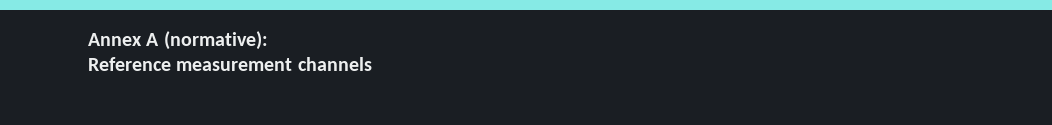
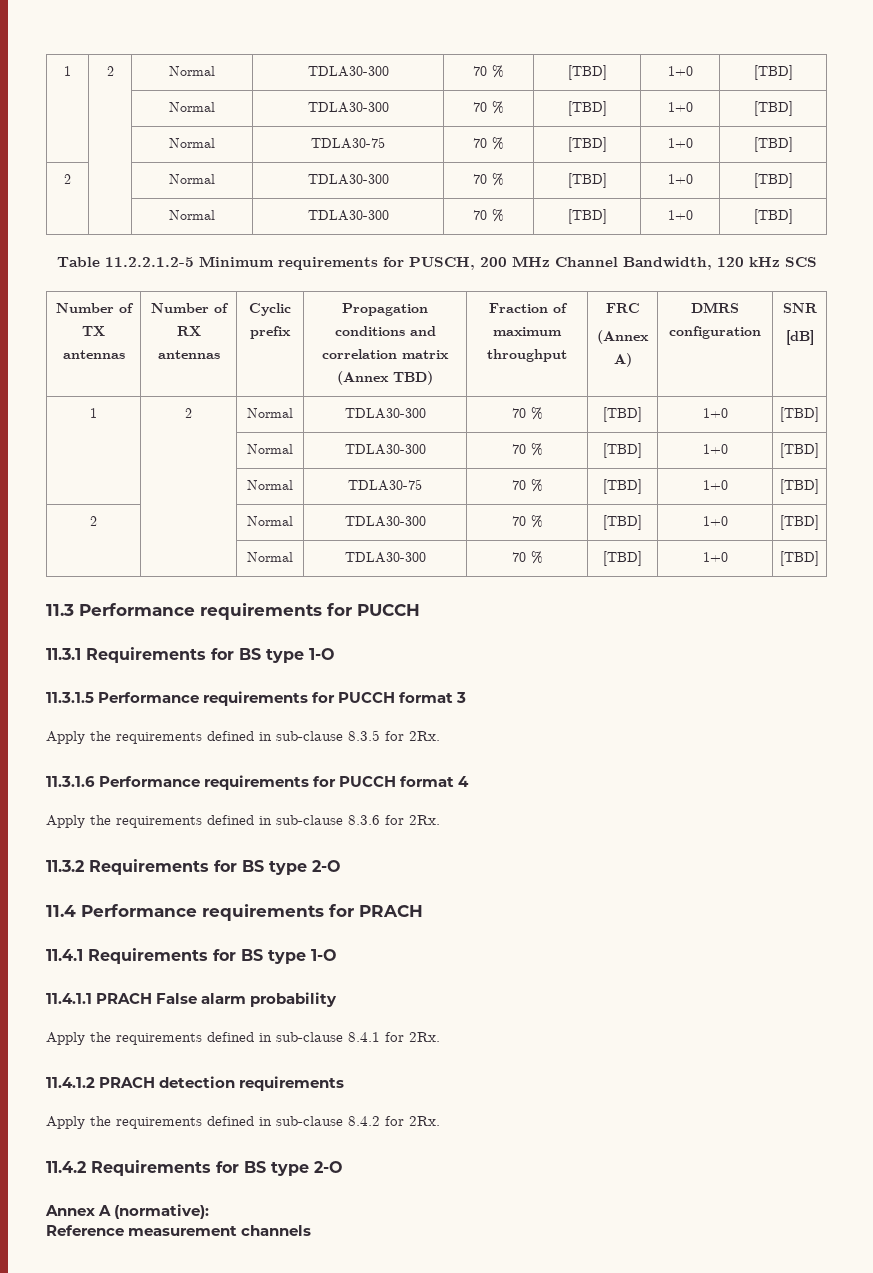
(88, 39) none -> [64,66,71,76] [106,66,114,76] [169,66,215,76] [307,66,389,77] [473,65,504,78] [567,65,607,80] [667,66,693,76] [753,65,793,80] [169,102,215,112] [307,102,389,113] [473,101,504,114] [567,101,607,116] [667,102,693,112] [753,101,793,116] [169,138,215,148] [311,137,385,149] [473,137,504,150] [567,137,607,152] [667,138,693,148] [753,137,793,152] [64,174,71,184] [169,174,215,184] [307,174,389,185] [473,173,504,186] [567,173,607,188] [667,174,693,184] [753,173,793,188] [169,210,215,220] [307,210,389,221] [473,209,504,222] [567,209,607,224] [667,210,693,220] [753,209,793,224] [56,256,817,270] [55,303,134,313] [82,326,105,336] [62,350,125,359] [150,303,229,313] [176,326,201,336] [157,350,220,359] [249,303,291,316] [250,326,291,339] [342,303,428,316] [334,326,436,336] [322,349,449,359] [337,371,433,385] [488,303,568,313] [493,327,562,336] [487,349,567,362] [605,303,640,313] [597,330,649,344] [613,353,632,367] [691,302,739,313] [669,326,761,339] [782,303,818,313] [785,330,814,345] [90,408,97,418] [185,408,192,418] [247,408,293,418] [344,408,426,419] [511,407,543,420] [603,407,642,422] [702,408,728,418] [780,407,819,422] [247,444,293,454] [344,444,426,455] [511,443,543,456] [603,443,642,458] [702,444,728,454] [780,443,819,458] [247,480,293,490] [348,479,422,491] [511,479,543,492] [603,479,642,494] [702,480,728,490] [780,479,819,494] [90,516,97,526] [247,516,293,526] [344,516,426,527] [511,515,543,528] [603,515,642,530] [702,516,728,526] [780,515,819,530] [247,552,293,562] [344,552,426,563] [511,551,543,564] [603,551,642,566] [702,552,728,562] [780,551,819,566] [46,603,420,620] [46,647,335,663] [46,691,467,706] [46,730,440,744] [46,775,470,790] [46,815,440,828] [46,859,341,875] [46,904,423,921] [46,948,337,964] [46,992,338,1007] [46,1032,440,1045] [46,1076,345,1091] [46,1116,440,1129] [46,1160,343,1176] 1 | 2 | Normal | TDLA30-300 | 70 % | [TBD] | 1+0 | [TBD] // | | Normal | TDLA30-300 | 70 % | [TBD] | 1+0 | [TBD] // | | Normal | TDLA30-75 | 70 % | [TBD] | 1+0 | [TBD] // 2 | | Normal | TDLA30-300 | 70 % | [TBD] | 1+0 | [TBD] // | | Normal | TDLA30-300 | 70 % | [TBD] | 1+0 | [TBD] // Table 11.2.2.1.2-5 Minimum requirements for PUSCH, 200 MHz Channel Bandwidth, 120 kHz SCS // Number of TX antennas | Number of RX antennas | Cyclic prefix | Propagation conditions and correlation matrix (Annex TBD) | Fraction of maximum throughput | FRC // (Annex A) | DMRS configuration | SNR // [dB] // 1 | 2 | Normal | TDLA30-300 | 70 % | [TBD] | 1+0 | [TBD] // | | Normal | TDLA30-300 | 70 % | [TBD] | 1+0 | [TBD] // | | Normal | TDLA30-75 | 70 % | [TBD] | 1+0 | [TBD] // 2 | | Normal | TDLA30-300 | 70 % | [TBD] | 1+0 | [TBD] // | | Normal | TDLA30-300 | 70 % | [TBD] | 1+0 | [TBD] // 11.3 Performance requirements for PUCCH // 11.3.1 Requirements for BS type 1-O // 11.3.1.5 Performance requirements for PUCCH format 3 // Apply the requirements defined in sub-clause 8.3.5 for 2Rx. // 11.3.1.6 Performance requirements for PUCCH format 4 // Apply the requirements defined in sub-clause 8.3.6 for 2Rx. // 11.3.2 Requirements for BS type 2-O // 11.4 Performance requirements for PRACH // 11.4.1 Requirements for BS type 1-O // 11.4.1.1 PRACH False alarm probability // Apply the requirements defined in sub-clause 8.4.1 for 2Rx. // 11.4.1.2 PRACH detection requirements // Apply the requirements defined in sub-clause 8.4.2 for 2Rx. // 11.4.2 Requirements for BS type 2-O //

